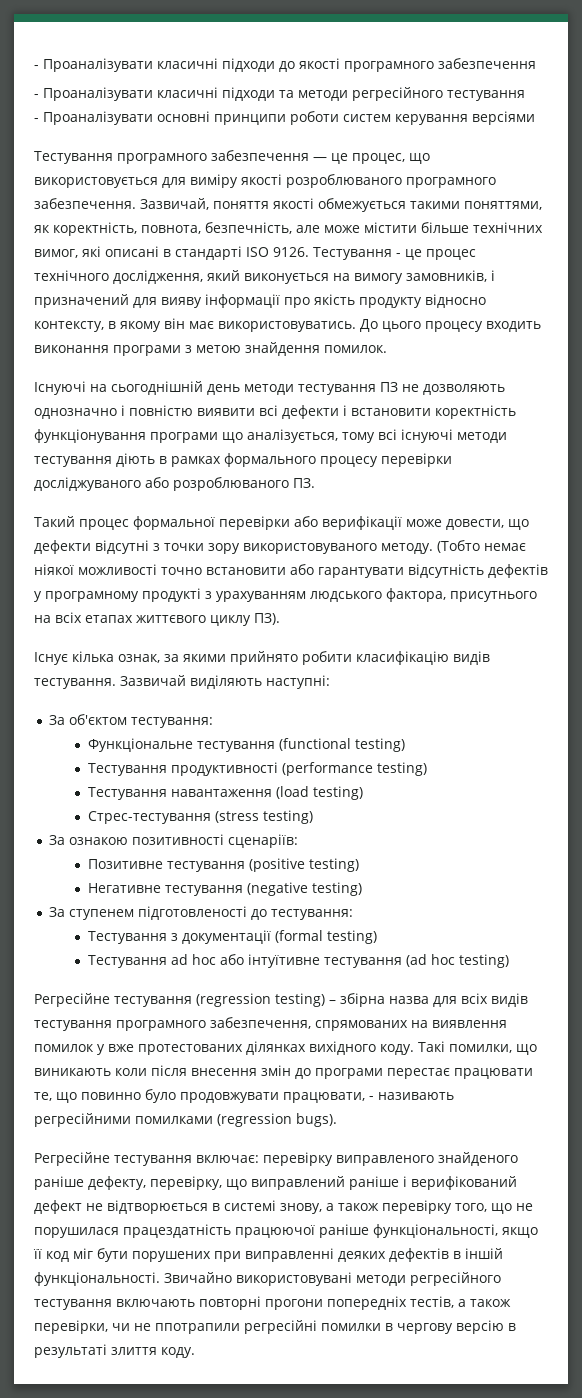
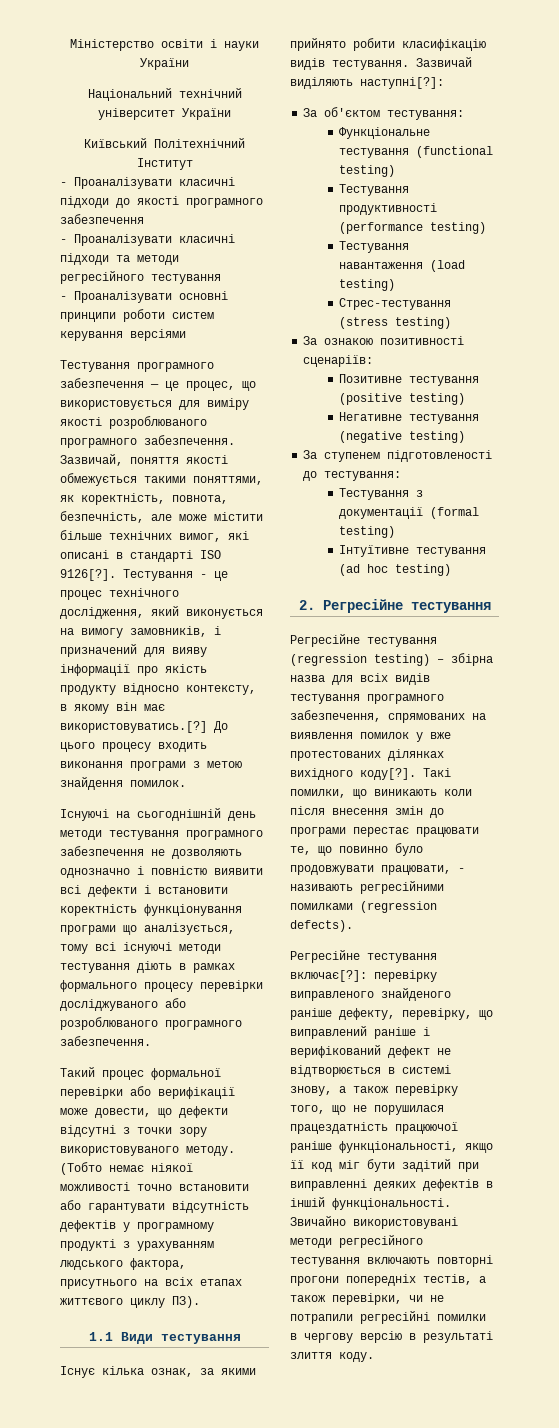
(34, 67) none -> [70,39,259,51] [140,58,189,70] [87,88,242,101] [98,108,231,120] [84,138,245,148] [136,158,193,170] Міністерство освіти і науки України // Національний технічний університет України // Київський Політехнічний Інститут //
[273,247,309,257] 9126. -> [60,569,116,581] 9126[?].
[218,321,356,332] використовуватись. -> [60,721,207,733] використовуватись.[?]
[380,382,398,392] ПЗ -> [186,830,263,840] [60,846,144,856] програмного забезпечення
[293,478,315,488] ПЗ. -> [165,1020,242,1030] [60,1036,151,1046] програмного забезпечення.
(280, 619) none -> [88,1332,241,1344] // 1.1 Види тестування
[266,675,330,689] наступні: -> [360,77,444,89] наступні[?]:
[87,954,320,968] Тестування ad hoc або інтуїтивне -> [338,545,409,557] Інтуїтивне
(509, 961) none -> [298,599,491,613] // 2. Регресійне тестування
[380,1044,414,1055] коду. -> [360,768,416,780] коду[?].
[296,1113,337,1127] [34,1152,259,1166] bugs). // Регресійне тестування включає: -> [290,920,353,932] [290,950,437,963] [290,970,367,982] defects). // Регресійне тестування включає[?]:
[132,1251,211,1262] порушених -> [402,1159,451,1172] задітий
[155,1323,240,1334] ппотрапили -> [290,1314,353,1324] потрапили

